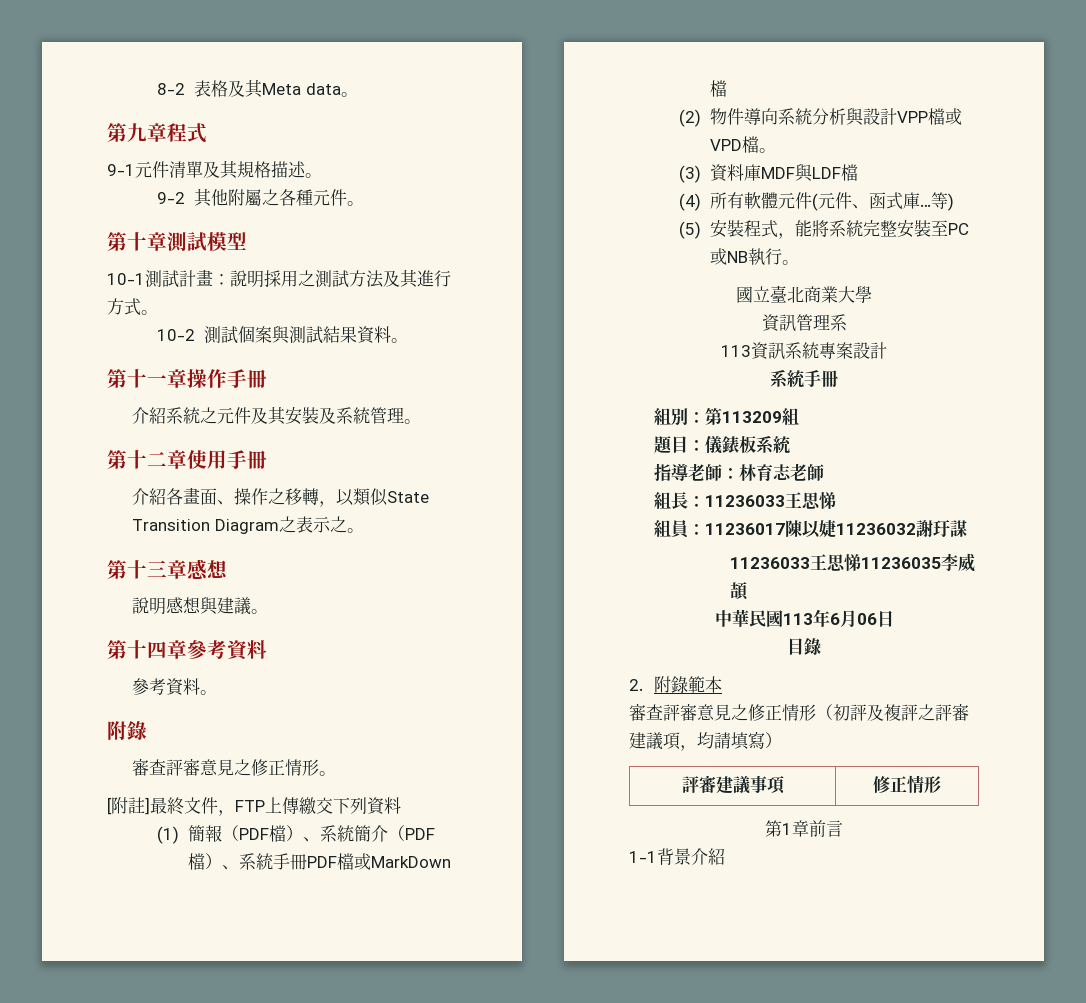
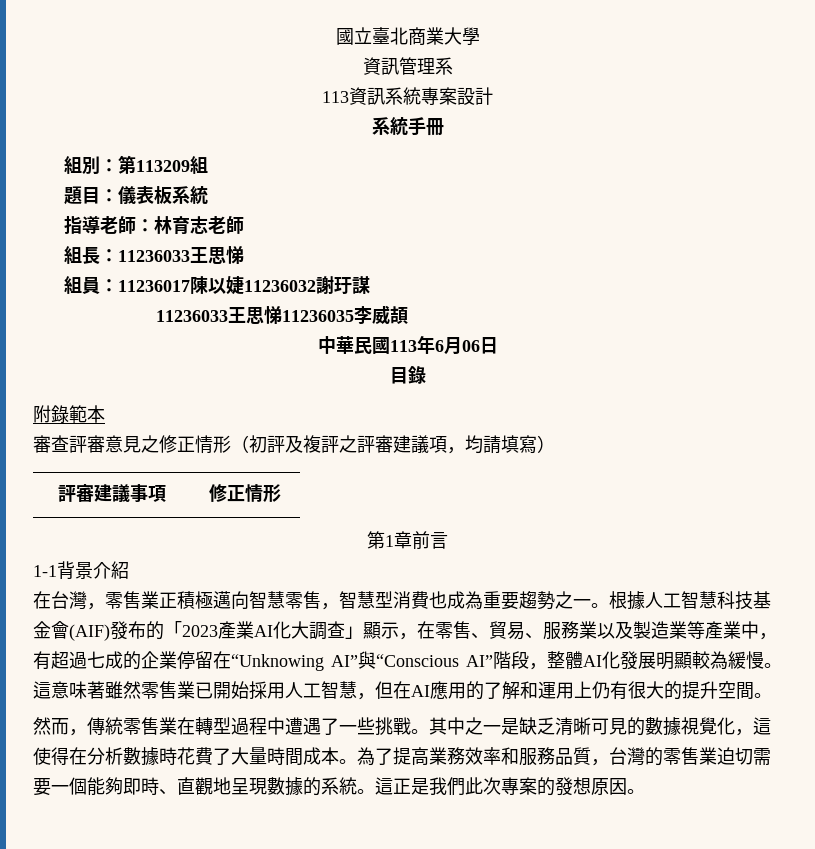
[157,79,358,98] [107,123,207,143] [107,160,322,179] [157,188,364,207] [107,232,247,252] [107,269,451,288] [107,298,158,316] [157,326,408,344] [107,369,267,388] [132,406,422,425] [107,450,267,469] [132,487,430,507] [132,516,365,534] [107,559,228,580] [132,597,269,615] [107,640,267,661] [132,678,218,696] [107,721,147,741] [132,758,337,776] [107,797,401,816] [157,825,435,844] [187,853,451,870] [709,80,727,97] [679,108,962,127] [709,136,776,153] [679,164,858,183] [679,192,954,211] [679,220,969,239] [709,248,799,265] 8-2表格及其Meta data。 // 第九章程式 // 9-1元件清單及其規格描述。 // 9-2其他附屬之各種元件。 // 第十章測試模型 // 10-1測試計畫：說明採用之測試方法及其進行方式。 // 10-2測試個案與測試結果資料。 // 第十一章操作手冊 // 介紹系統之元件及其安裝及系統管理。 // 第十二章使用手冊 // 介紹各畫面、操作之移轉，以類似State Transition Diagram之表示之。 // 第十三章感想 // 說明感想與建議。 // 第十四章參考資料 // 參考資料。 // 附錄 // 審查評審意見之修正情形。 // [附註]最終文件，FTP上傳繳交下列資料 // (1)簡報（PDF檔）、系統簡介（PDF檔）、系統手冊PDF檔或MarkDown檔 // (2)物件導向系統分析與設計VPP檔或VPD檔。 // (3)資料庫MDF與LDF檔 // (4)所有軟體元件(元件、函式庫…等) // (5)安裝程式，能將系統完整安裝至PC或NB執行。 // -> (335, 36) none
[722,436,740,453] 錶 -> [135,186,154,204] 表
[629,679,643,691] 2. -> (426, 375) none
(725, 856) none -> [33,591,771,610] [33,621,777,641] [33,651,782,671] [33,681,772,700] [33,717,771,736] [33,747,771,766] [33,777,645,796] // 在台灣，零售業正積極邁向智慧零售，智慧型消費也成為重要趨勢之一。根據人工智慧科技基金會(AIF)發布的「2023產業AI化大調查」顯示，在零售、貿易、服務業以及製造業等產業中，有超過七成的企業停留在“Unknowing AI”與“Conscious AI”階段，整體AI化發展明顯較為緩慢。這意味著雖然零售業已開始採用人工智慧，但在AI應用的了解和運用上仍有很大的提升空間。 // 然而，傳統零售業在轉型過程中遭遇了一些挑戰。其中之一是缺乏清晰可見的數據視覺化，這使得在分析數據時花費了大量時間成本。為了提高業務效率和服務品質，台灣的零售業迫切需要一個能夠即時、直觀地呈現數據的系統。這正是我們此次專案的發想原因。

